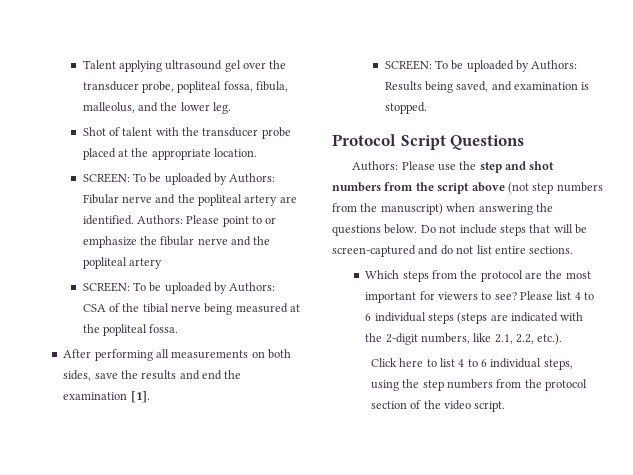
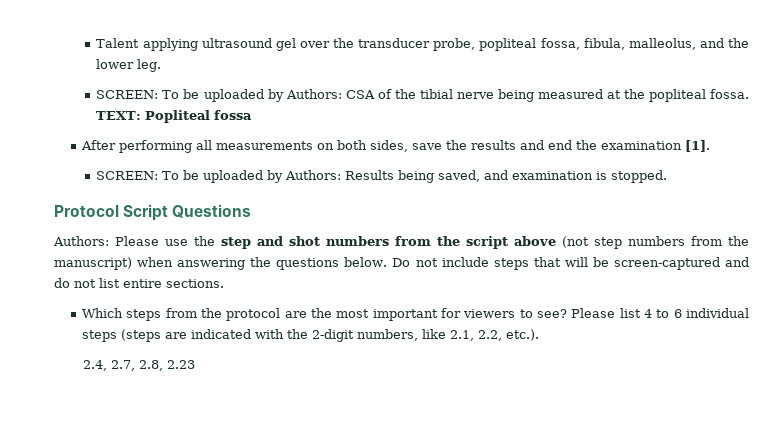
[82,127,291,139] [82,148,258,160] [82,173,276,185] [82,194,297,206] [82,215,277,227] [82,236,271,248] [82,257,162,269] // Shot of talent with the transducer probe placed at the appropriate location. // SCREEN: To be uploaded by Authors: Fibular nerve and the popliteal artery are identified. Authors: Please point to or emphasize the fibular nerve and the popliteal artery -> (162, 65) none
(179, 328) none -> [96,110,253,123] TEXT: Popliteal fossa
[370,358,573,370] [370,379,588,391] [370,400,506,412] Click here to list 4 to 6 individual steps, using the step numbers from the protocol section of the video script. -> [82,360,195,371] 2.4, 2.7, 2.8, 2.23

